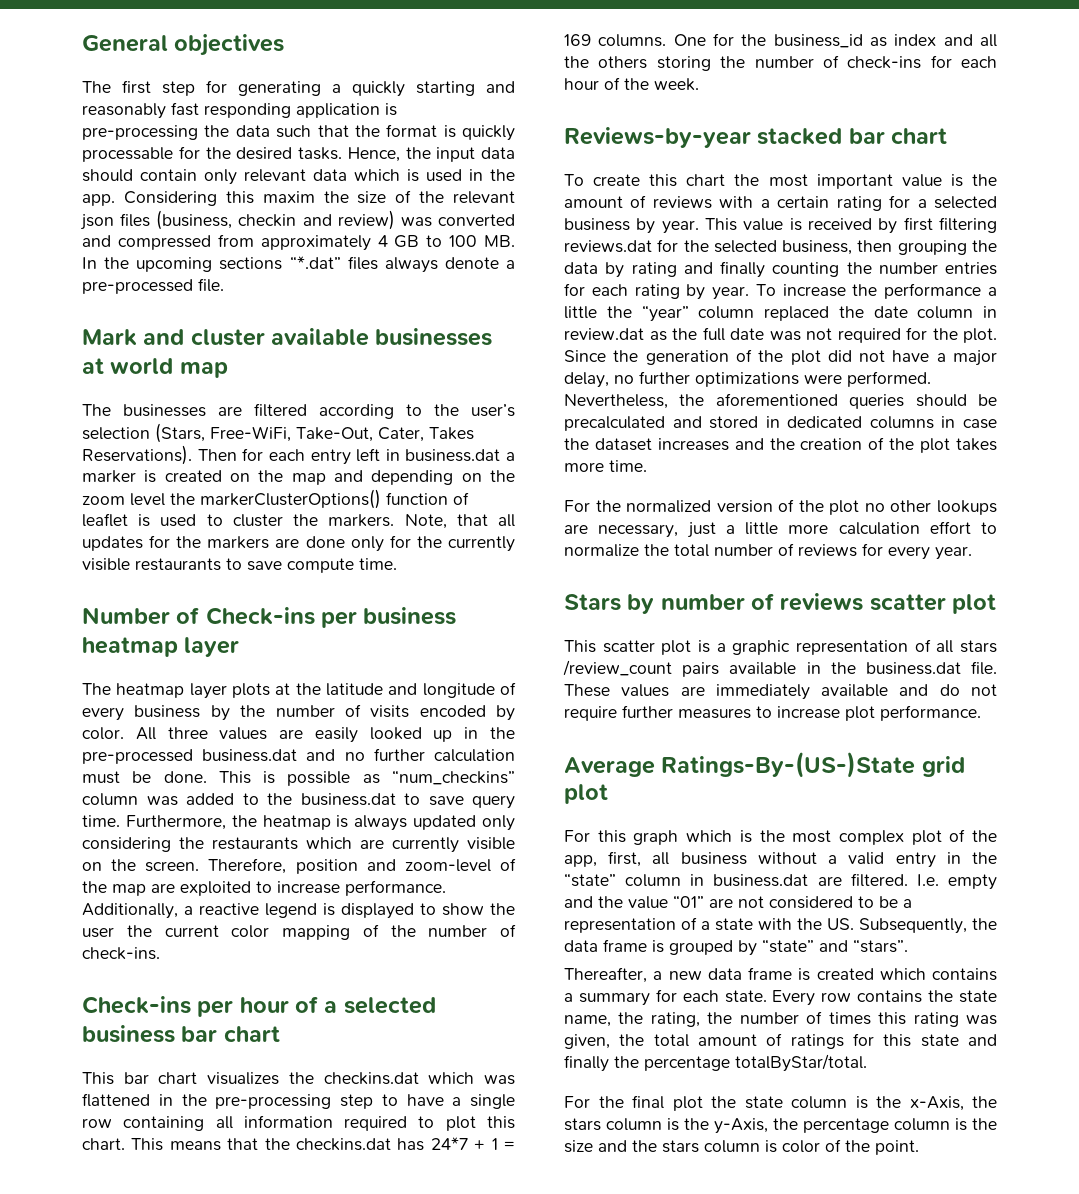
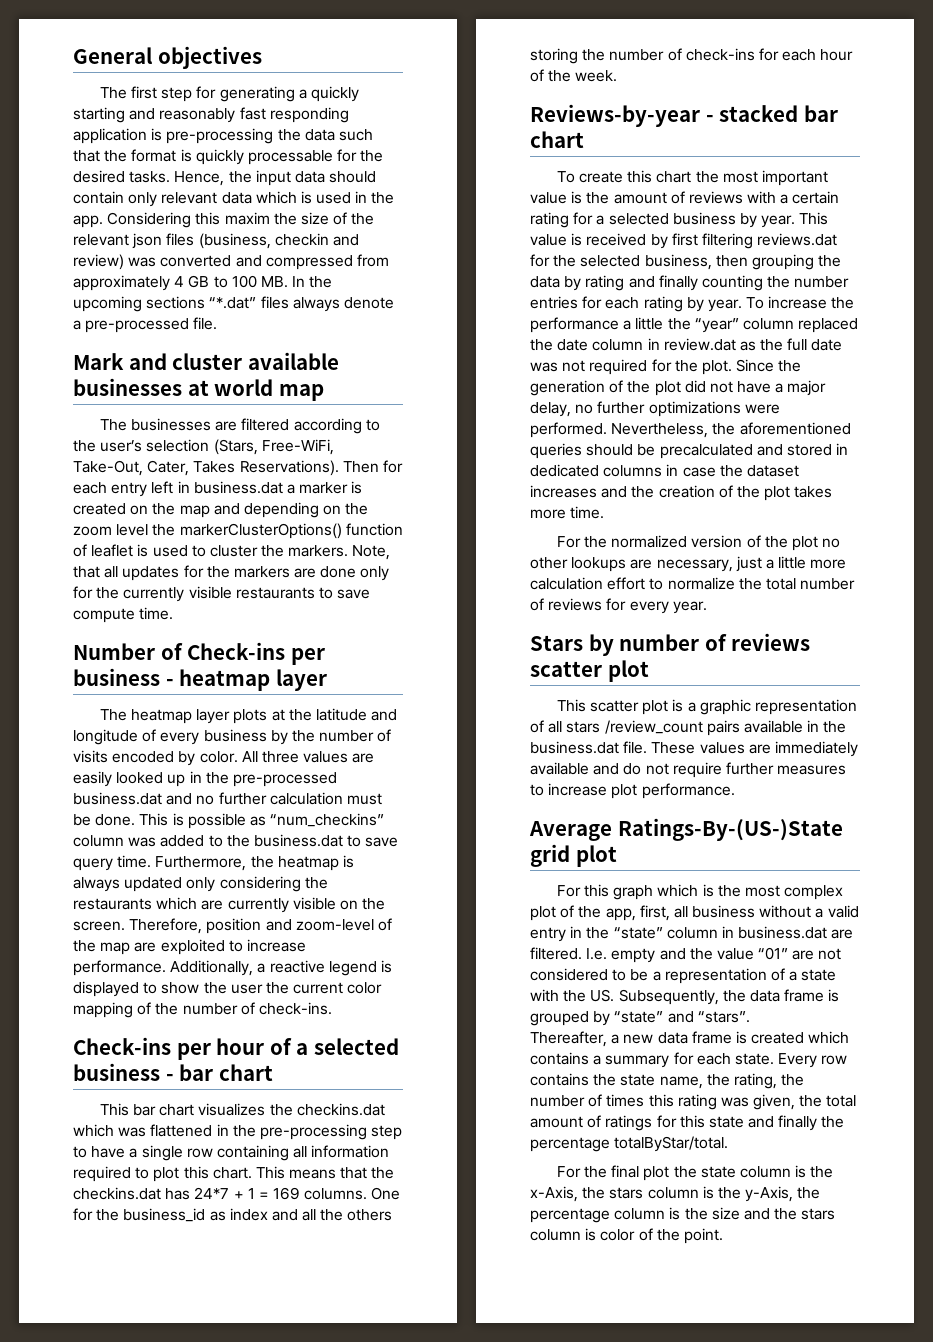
(457, 616) none -> [165,679,174,686] -
(175, 1034) none -> [165,1074,174,1081] -
(751, 137) none -> [705,115,714,122] -

